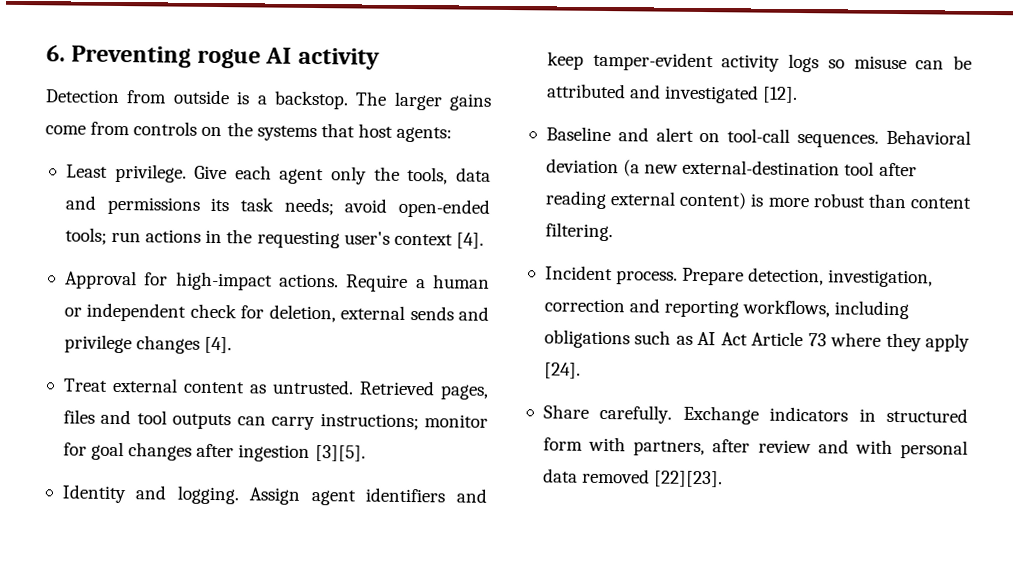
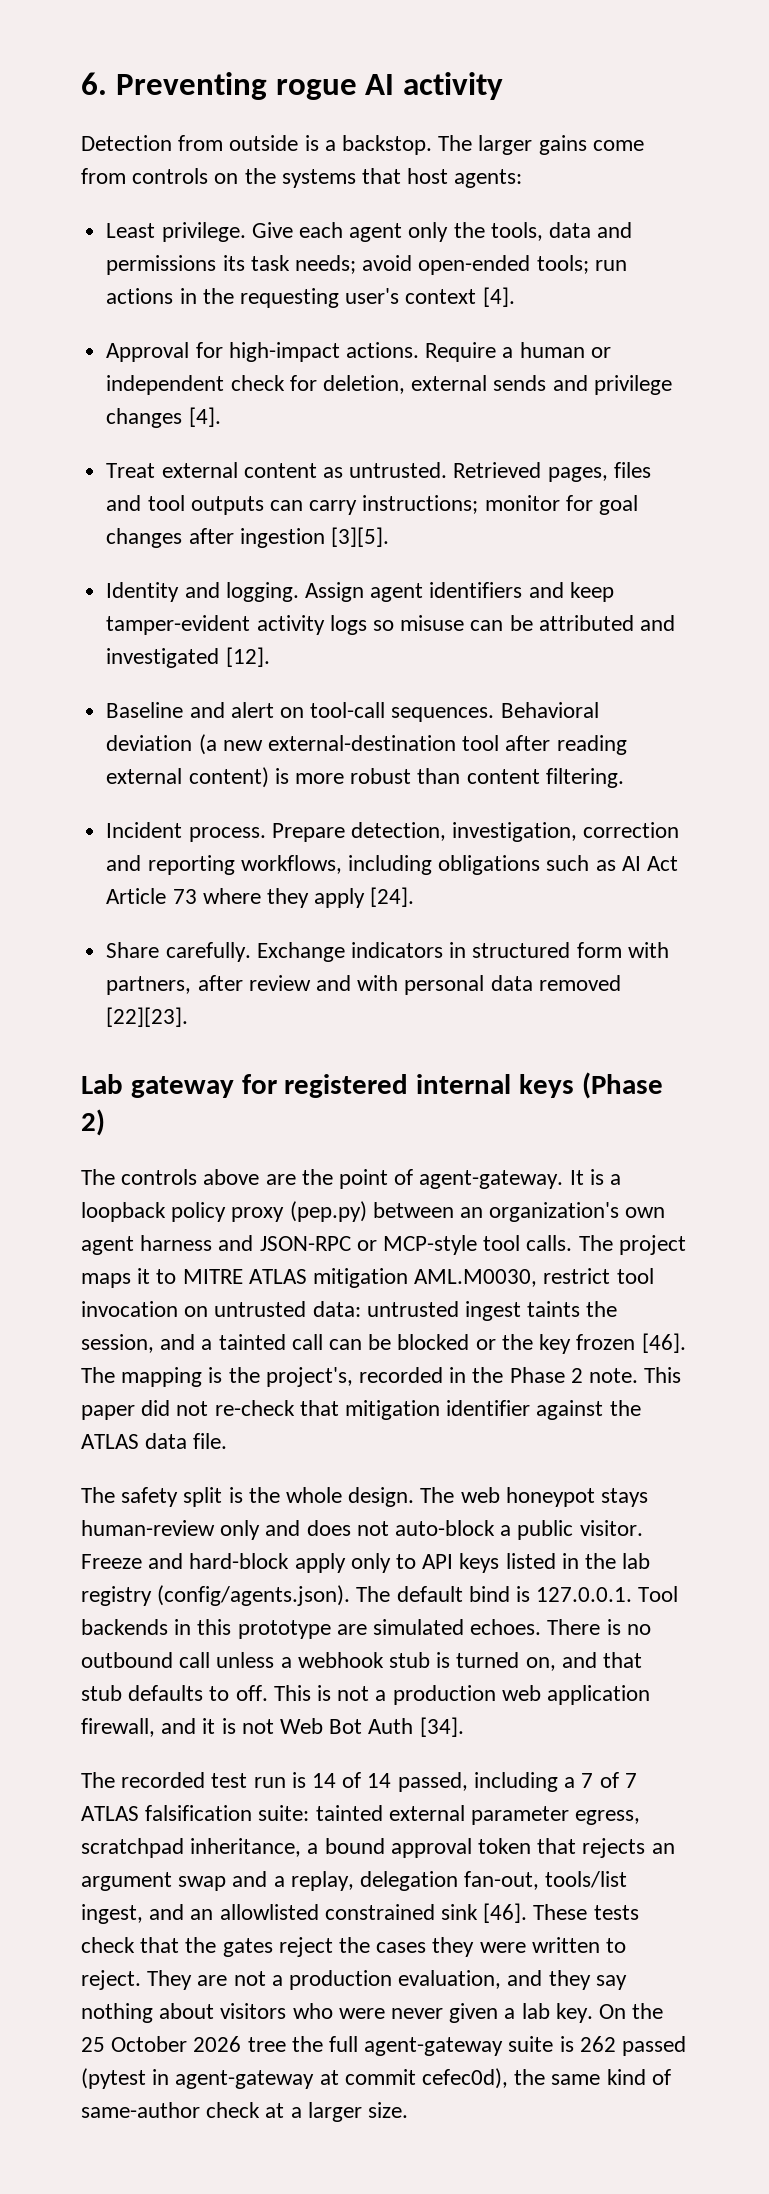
(724, 479) none -> [81,1072,663,1099] [81,1109,105,1136] [81,1169,622,1189] [81,1201,666,1222] [81,1235,686,1255] [81,1268,654,1288] [81,1301,618,1321] [81,1333,686,1354] [81,1367,682,1387] [81,1400,641,1420] [81,1433,228,1449] [81,1487,649,1507] [81,1520,643,1540] [81,1553,651,1573] [81,1585,679,1606] [81,1619,651,1639] [81,1652,643,1671] [81,1685,651,1705] [81,1717,464,1737] [81,1772,637,1792] [81,1805,641,1825] [81,1838,675,1858] [81,1871,628,1891] [81,1903,639,1924] [81,1937,627,1957] [81,1970,627,1990] [81,2003,664,2023] [81,2036,687,2056] [81,2068,671,2089] [81,2102,409,2122] // Lab gateway for registered internal keys (Phase 2) // The controls above are the point of agent-gateway. It is a loopback policy proxy (pep.py) between an organization's own agent harness and JSON-RPC or MCP-style tool calls. The project maps it to MITRE ATLAS mitigation AML.M0030, restrict tool invocation on untrusted data: untrusted ingest taints the session, and a tainted call can be blocked or the key frozen [46]. The mapping is the project's, recorded in the Phase 2 note. This paper did not re-check that mitigation identifier against the ATLAS data file. // The safety split is the whole design. The web honeypot stays human-review only and does not auto-block a public visitor. Freeze and hard-block apply only to API keys listed in the lab registry (config/agents.json). The default bind is 127.0.0.1. Tool backends in this prototype are simulated echoes. There is no outbound call unless a webhook stub is turned on, and that stub defaults to off. This is not a production web application firewall, and it is not Web Bot Auth [34]. // The recorded test run is 14 of 14 passed, including a 7 of 7 ATLAS falsification suite: tainted external parameter egress, scratchpad inheritance, a bound approval token that rejects an argument swap and a replay, delegation fan-out, tools/list ingest, and an allowlisted constrained sink [46]. These tests check that the gates reject the cases they were written to reject. They are not a production evaluation, and they say nothing about visitors who were never given a lab key. On the 25 October 2026 tree the full agent-gateway suite is 262 passed (pytest in agent-gateway at commit cefec0d), the same kind of same-author check at a larger size.

